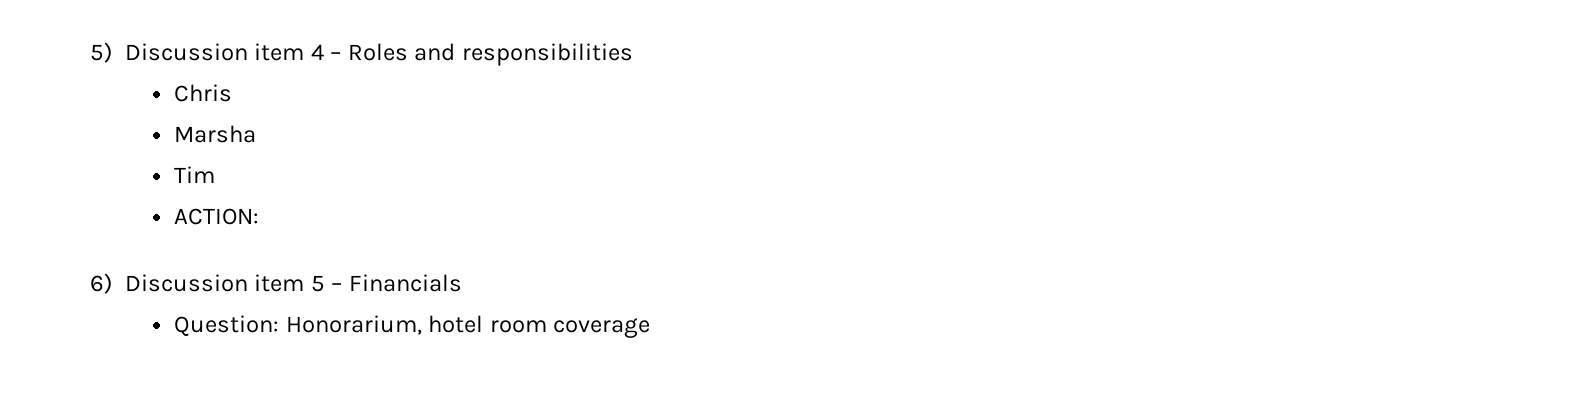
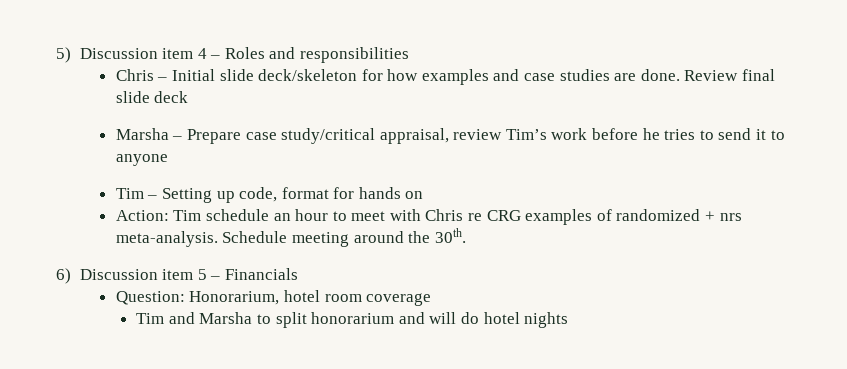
[174,125,257,143] [174,166,216,183] [174,208,260,225] // Marsha // Tim // ACTION: -> [157,69,776,85] [115,91,189,103] [115,128,785,144] [115,154,168,166] [115,187,424,203] [115,209,742,225] [115,228,466,247] – Initial slide deck/skeleton for how examples and case studies are done. Review final slide deck // Marsha – Prepare case study/critical appraisal, review Tim’s work before he tries to send it to anyone // Tim – Setting up code, format for hands on // Action: Tim schedule an hour to meet with Chris re CRG examples of randomized + nrs meta-analysis. Schedule meeting around the 30th.
(651, 328) none -> [136,312,569,328] // Tim and Marsha to split honorarium and will do hotel nights

